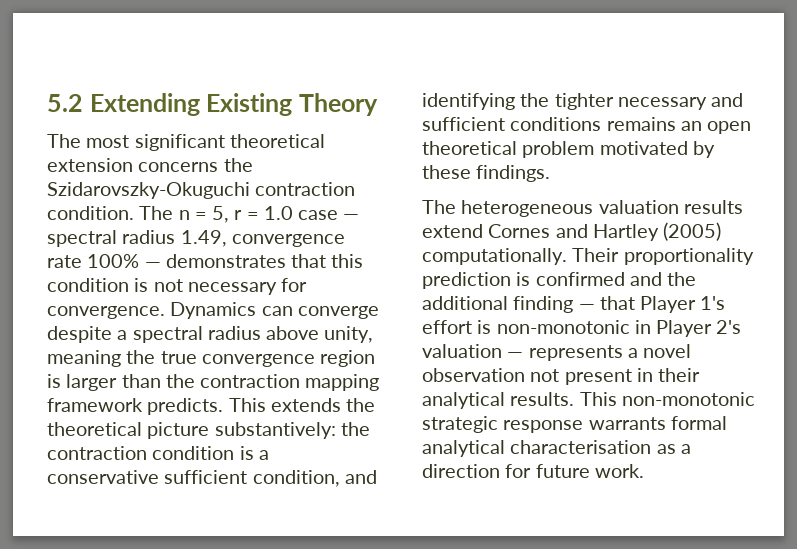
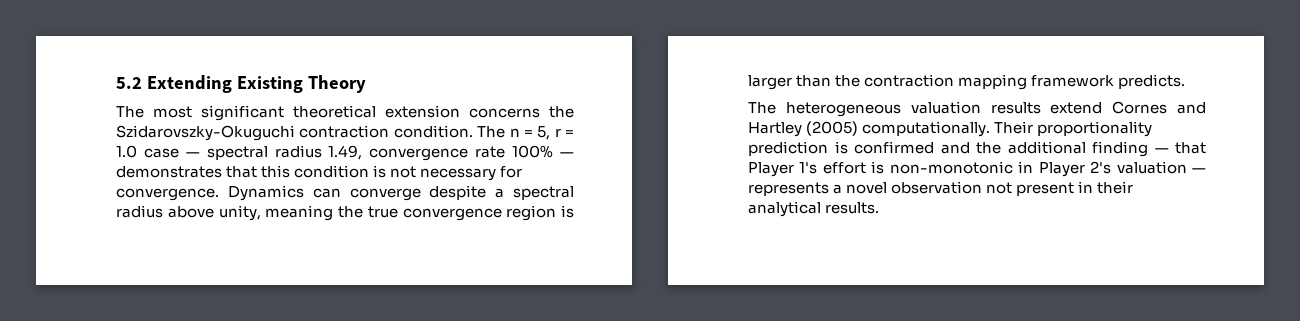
[228,398,376,412] [47,422,370,439] [47,446,269,460] [47,470,377,487] [422,93,744,110] [422,117,752,134] [422,141,715,158] [422,165,551,182] This extends the theoretical picture substantively: the contraction condition is a conservative sufficient condition, and identifying the tighter necessary and sufficient conditions remains an open theoretical problem motivated by these findings. -> (1186, 81) none
[579,392,755,406] [422,416,727,433] [422,440,691,457] [422,464,644,478] This non-monotonic strategic response warrants formal analytical characterisation as a direction for future work. -> (880, 208) none

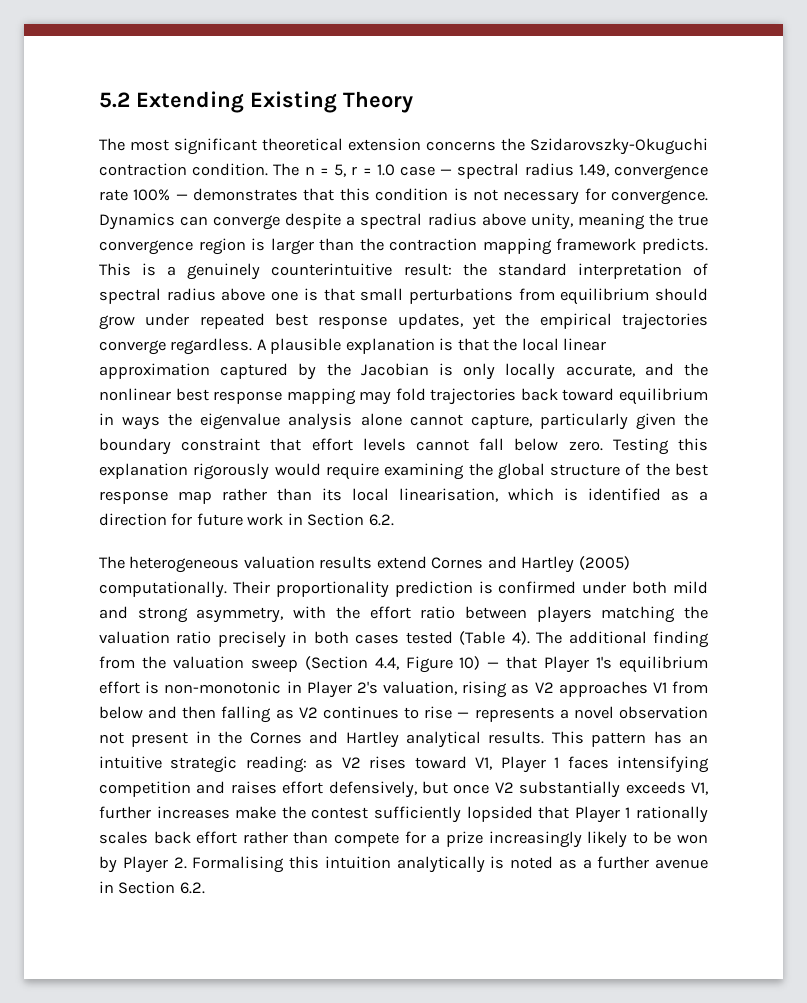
(1186, 81) none -> [99,263,708,280] [99,288,708,305] [99,313,708,330] [99,338,607,355] [99,363,708,380] [99,388,708,405] [99,413,709,430] [99,438,708,455] [99,463,708,480] [99,488,708,504] [99,513,394,526] This is a genuinely counterintuitive result: the standard interpretation of spectral radius above one is that small perturbations from equilibrium should grow under repeated best response updates, yet the empirical trajectories converge regardless. A plausible explanation is that the local linear approximation captured by the Jacobian is only locally accurate, and the nonlinear best response mapping may fold trajectories back toward equilibrium in ways the eigenvalue analysis alone cannot capture, particularly given the boundary constraint that effort levels cannot fall below zero. Testing this explanation rigorously would require examining the global structure of the best response map rather than its local linearisation, which is identified as a direction for future work in Section 6.2.
[940,141,1148,157] and the additional finding -> [582,581,708,594] [99,606,708,623] [99,631,709,648] [99,656,481,673] under both mild and strong asymmetry, with the effort ratio between players matching the valuation ratio precisely in both cases tested (Table 4). The additional finding from the valuation sweep (Section 4.4, Figure 10)
(818, 168) none -> [619,656,709,673] equilibrium
[1116,161,1187,174] valuation -> [383,681,708,698] [99,706,453,723] valuation, rising as V2 approaches V1 from below and then falling as V2 continues to rise
[1097,181,1134,194] [748,201,880,217] their analytical results. -> [218,731,708,748] [99,756,709,773] [99,781,708,798] [99,806,709,823] [99,831,709,848] [99,856,708,873] [99,881,205,894] the Cornes and Hartley analytical results. This pattern has an intuitive strategic reading: as V2 rises toward V1, Player 1 faces intensifying competition and raises effort defensively, but once V2 substantially exceeds V1, further increases make the contest sufficiently lopsided that Player 1 rationally scales back effort rather than compete for a prize increasingly likely to be won by Player 2. Formalising this intuition analytically is noted as a further avenue in Section 6.2.

